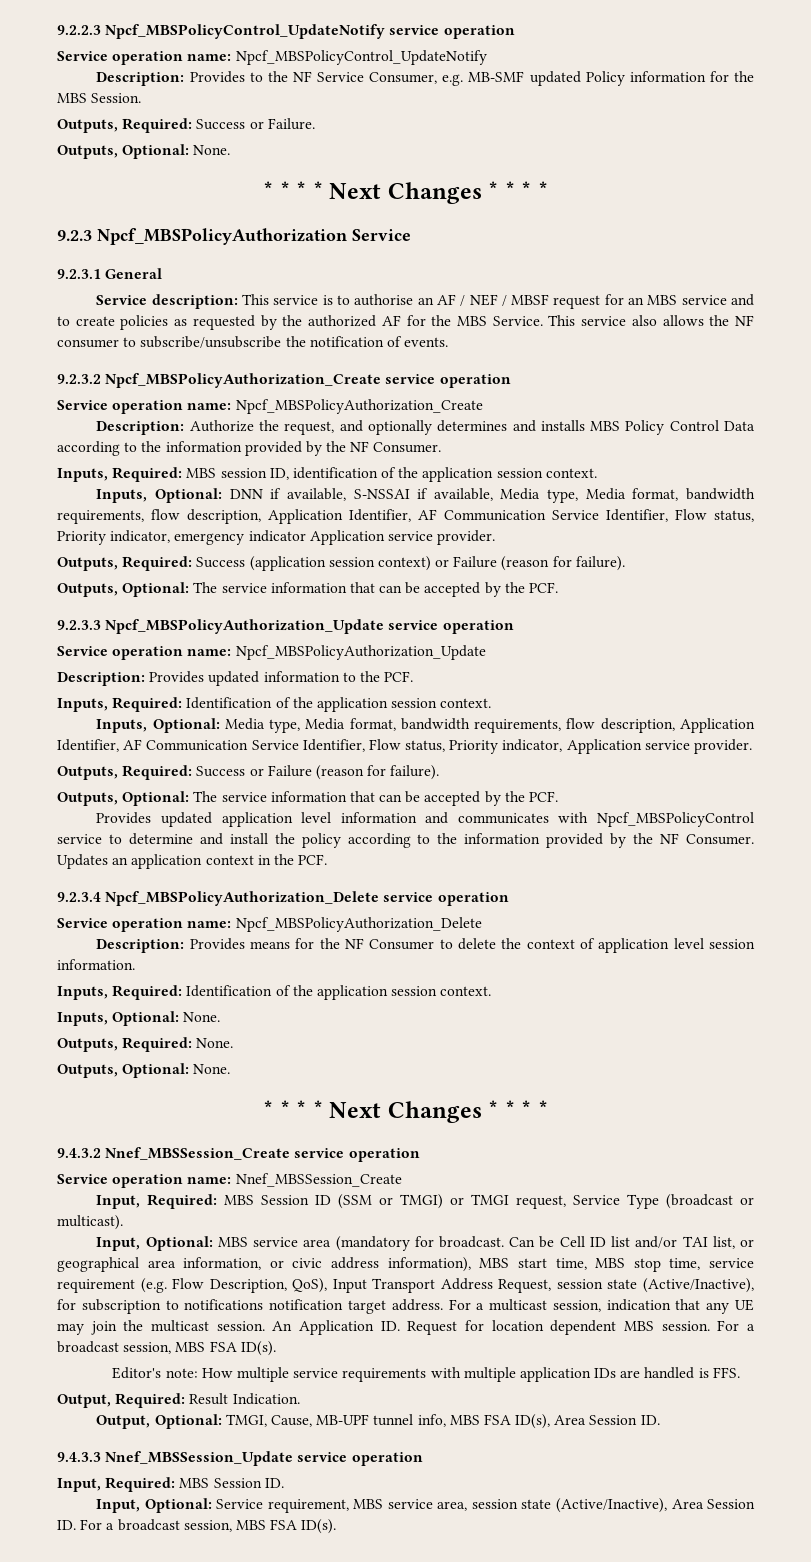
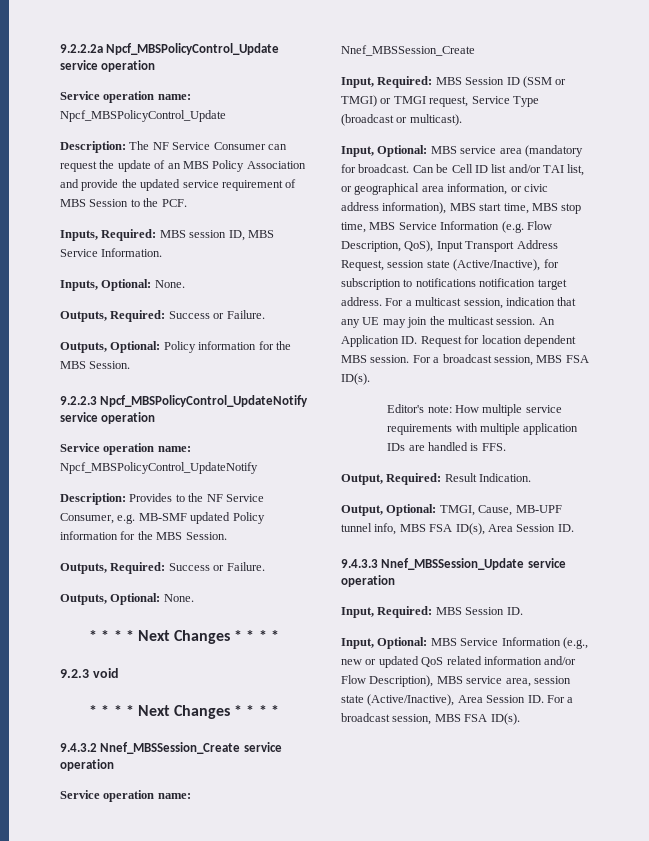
(57, 30) none -> [60,43,280,55] [60,60,156,72] [60,91,191,103] [60,110,226,122] [60,141,287,153] [60,160,306,172] [60,179,297,191] [60,198,187,207] [60,229,274,241] [60,248,163,257] [60,279,185,291] [60,310,265,322] [60,341,291,353] [60,361,131,369] 9.2.2.2a Npcf_MBSPolicyControl_Update service operation // Service operation name: Npcf_MBSPolicyControl_Update // Description: The NF Service Consumer can request the update of an MBS Policy Association and provide the updated service requirement of MBS Session to the PCF. // Inputs, Required: MBS session ID, MBS Service Information. // Inputs, Optional: None. // Outputs, Required: Success or Failure. // Outputs, Optional: Policy information for the MBS Session. //
[97,228,411,245] [57,268,163,279] [96,294,755,309] [57,315,754,330] [57,336,449,348] [57,373,511,388] [57,399,483,414] [96,420,755,435] [57,441,442,456] [57,467,597,482] [96,488,755,503] [57,509,754,524] [57,530,496,545] [57,556,625,571] [57,582,559,597] [57,619,514,634] [57,645,486,660] [57,671,414,686] [57,697,492,712] [96,718,755,733] [57,739,753,754] [57,765,440,780] [57,791,559,806] [96,812,754,827] [57,833,754,848] [57,854,328,869] [57,891,509,906] [57,917,482,932] [96,938,756,953] [57,959,135,970] [57,985,492,1000] [57,1011,221,1026] [57,1037,234,1052] [57,1063,231,1078] Npcf_MBSPolicyAuthorization Service // 9.2.3.1 General // Service description: This service is to authorise an AF / NEF / MBSF request for an MBS service and to create policies as requested by the authorized AF for the MBS Service. This service also allows the NF consumer to subscribe/unsubscribe the notification of events. // 9.2.3.2 Npcf_MBSPolicyAuthorization_Create service operation // Service operation name: Npcf_MBSPolicyAuthorization_Create // Description: Authorize the request, and optionally determines and installs MBS Policy Control Data according to the information provided by the NF Consumer. // Inputs, Required: MBS session ID, identification of the application session context. // Inputs, Optional: DNN if available, S-NSSAI if available, Media type, Media format, bandwidth requirements, flow description, Application Identifier, AF Communication Service Identifier, Flow status, Priority indicator, emergency indicator Application service provider. // Outputs, Required: Success (application session context) or Failure (reason for failure). // Outputs, Optional: The service information that can be accepted by the PCF. // 9.2.3.3 Npcf_MBSPolicyAuthorization_Update service operation // Service operation name: Npcf_MBSPolicyAuthorization_Update // Description: Provides updated information to the PCF. // Inputs, Required: Identification of the application session context. // Inputs, Optional: Media type, Media format, bandwidth requirements, flow description, Application Identifier, AF Communication Service Identifier, Flow status, Priority indicator, Application service provider. // Outputs, Required: Success or Failure (reason for failure). // Outputs, Optional: The service information that can be accepted by the PCF. // Provides updated application level information and communicates with Npcf_MBSPolicyControl service to determine and install the policy according to the information provided by the NF Consumer. Updates an application context in the PCF. // 9.2.3.4 Npcf_MBSPolicyAuthorization_Delete service operation // Service operation name: Npcf_MBSPolicyAuthorization_Delete // Description: Provides means for the NF Consumer to delete the context of application level session information. // Inputs, Required: Identification of the application session context. // Inputs, Optional: None. // Outputs, Required: None. // Outputs, Optional: None. -> [92,668,119,678] void
[709,1258,755,1268] [57,1279,135,1293] service requirement -> [369,221,500,230] MBS Service Information
[216,1499,349,1513] Service requirement, -> [430,637,588,649] [341,656,577,668] [341,675,434,687] MBS Service Information (e.g., new or updated QoS related information and/or Flow Description),

